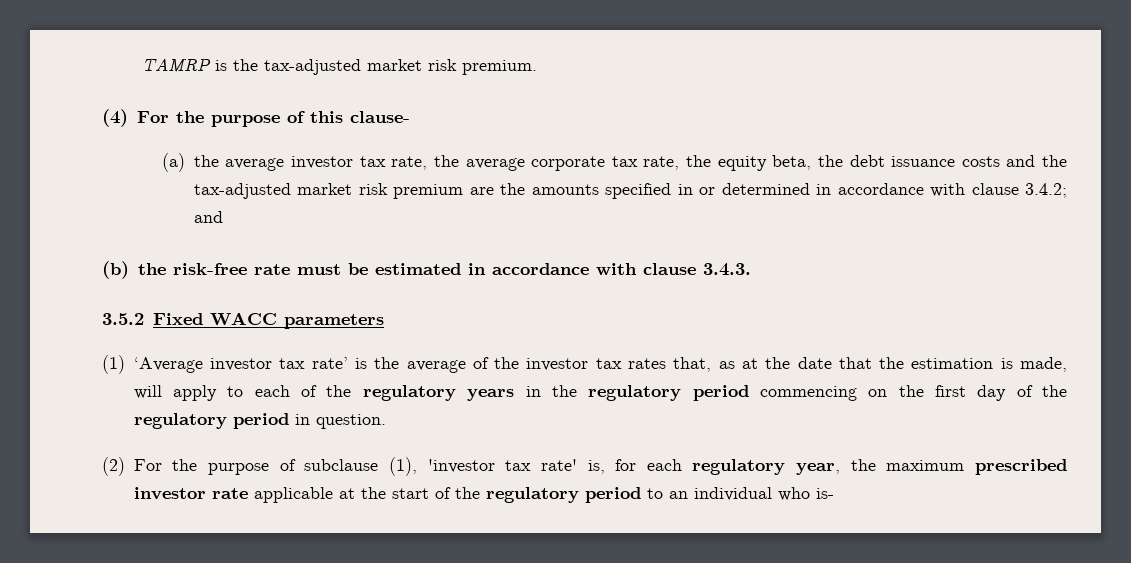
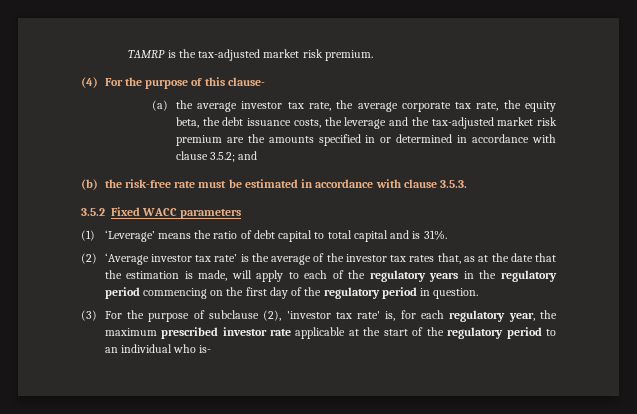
[961,156,1000,167] costs -> [293,117,387,129] costs, the leverage
[1024,183,1067,198] 3.4.2; -> [210,152,236,162] 3.5.2;
[702,263,751,276] 3.4.3. -> [440,180,468,188] 3.5.3.
(125, 364) none -> [104,230,447,242] [81,253,97,264] ‘Leverage’ means the ratio of debt capital to total capital and is 31%. // (2)
[102,457,125,476] (2) -> [81,310,97,321] (3)
[388,457,417,476] (1), -> [263,310,282,321] (2),

